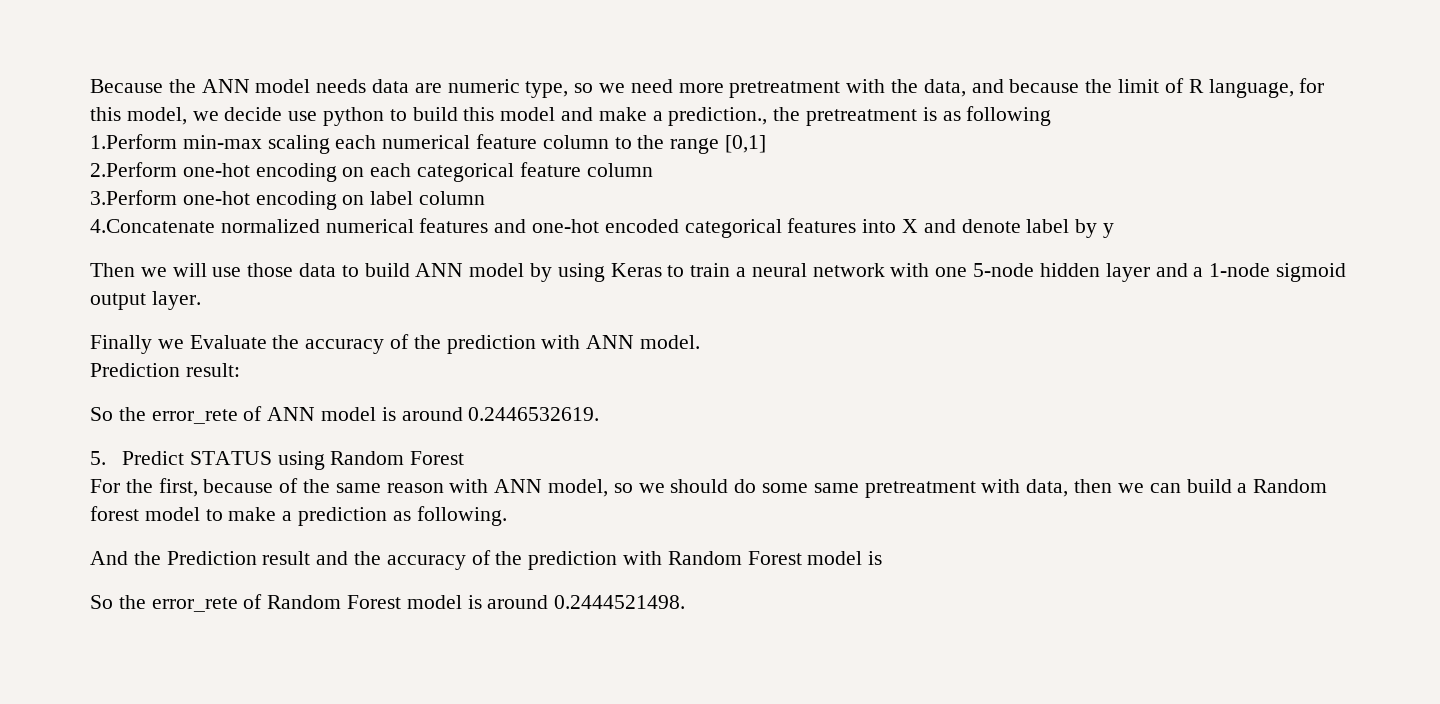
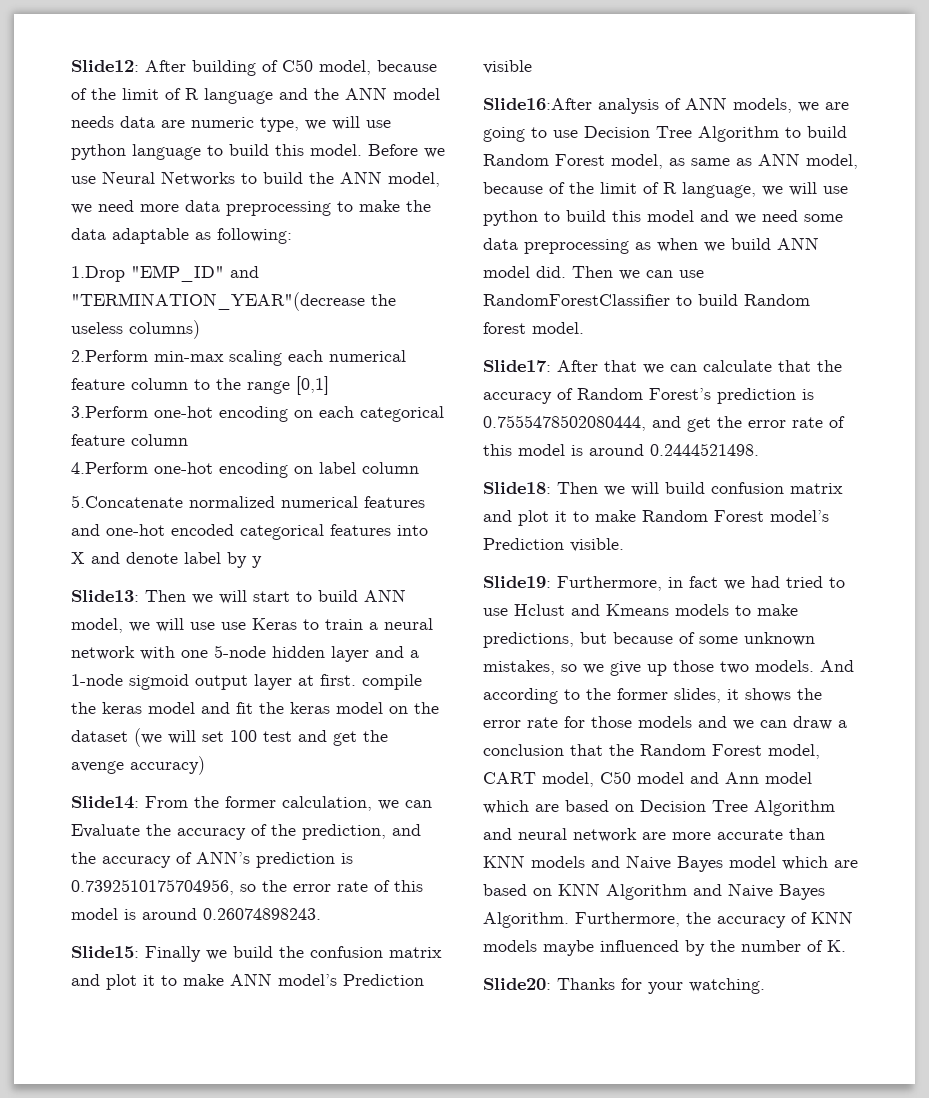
[90,79,163,93] Because -> [71,59,437,76] [71,88,308,104] Slide12: After building of C50 model, because of the limit of R language and
[574,78,1325,98] [90,106,1052,126] [90,134,177,149] so we need more pretreatment with the data, and because the limit of R language, for this model, we decide use python to build this model and make a prediction., the pretreatment is as following // 1.Perform -> [305,116,391,130] [71,144,445,160] [71,171,440,187] [71,200,431,216] [71,228,292,244] [71,265,259,282] [71,292,396,311] [71,320,200,339] [71,350,148,362] we will use python language to build this model. Before we use Neural Networks to build the ANN model, we need more data preprocessing to make the data adaptable as following: // 1.Drop "EMP_ID" and "TERMINATION_YEAR"(decrease the useless columns) // 2.Perform
[90,162,177,177] 2.Perform -> [71,406,148,418] 3.Perform
[90,190,177,205] 3.Perform -> [71,462,148,474] 4.Perform
[90,219,215,233] 4.Concatenate -> [71,495,183,508] 5.Concatenate
[90,263,605,282] Then we will use those data to build ANN model by using -> [71,589,406,604] [71,618,246,633] Slide13: Then we will start to build ANN model, we will use use
[151,291,201,310] [90,335,184,354] layer. // Finally we -> [254,674,422,690] [71,702,439,714] [71,728,388,747] [71,756,205,775] [71,796,432,811] layer at first. compile the keras model and fit the keras model on the dataset (we will set 100 test and get the avenge accuracy) // Slide14: From the former calculation, we can
[446,335,701,354] [90,363,240,377] [90,406,600,424] [90,451,465,470] [90,478,1328,498] [90,506,507,526] [90,550,883,570] [90,594,686,612] prediction with ANN model. // Prediction result: // So the error_rete of ANN model is around 0.2446532619. // 5. Predict STATUS using Random Forest // For the first, because of the same reason with ANN model, so we should do some same pretreatment with data, then we can build a Random forest model to make a prediction as following. // And the Prediction result and the accuracy of the prediction with Random Forest model is // So the error_rete of Random Forest model is around 0.2444521498. -> [302,824,421,840] [71,851,353,868] [71,879,423,895] [71,908,321,920] [71,946,442,962] [71,973,424,990] [483,60,532,74] [483,97,849,114] [483,126,847,142] [483,153,858,169] [483,182,848,198] [483,210,843,226] [483,237,819,254] [483,266,704,280] [483,294,810,306] [483,322,584,334] [483,360,842,374] [483,388,814,404] [483,415,845,432] [483,443,759,456] [483,482,843,496] [483,510,829,526] [483,538,624,552] [483,576,845,591] [483,604,798,616] [483,632,815,648] [483,660,854,676] [483,688,822,704] [483,716,847,730] [483,744,820,759] [483,771,812,787] [483,800,835,816] [483,828,825,842] [483,855,858,872] [483,883,825,900] [483,911,853,928] [483,940,846,956] [483,978,765,994] prediction, and the accuracy of ANN’s prediction is 0.7392510175704956, so the error rate of this model is around 0.26074898243. // Slide15: Finally we build the confusion matrix and plot it to make ANN model’s Prediction visible // Slide16:After analysis of ANN models, we are going to use Decision Tree Algorithm to build Random Forest model, as same as ANN model, because of the limit of R language, we will use python to build this model and we need some data preprocessing as when we build ANN model did. Then we can use RandomForestClassifier to build Random forest model. // Slide17: After that we can calculate that the accuracy of Random Forest’s prediction is 0.7555478502080444, and get the error rate of this model is around 0.2444521498. // Slide18: Then we will build confusion matrix and plot it to make Random Forest model’s Prediction visible. // Slide19: Furthermore, in fact we had tried to use Hclust and Kmeans models to make predictions, but because of some unknown mistakes, so we give up those two models. And according to the former slides, it shows the error rate for those models and we can draw a conclusion that the Random Forest model, CART model, C50 model and Ann model which are based on Decision Tree Algorithm and neural network are more accurate than KNN models and Naive Bayes model which are based on KNN Algorithm and Naive Bayes Algorithm. Furthermore, the accuracy of KNN models maybe influenced by the number of K. // Slide20: Thanks for your watching.

